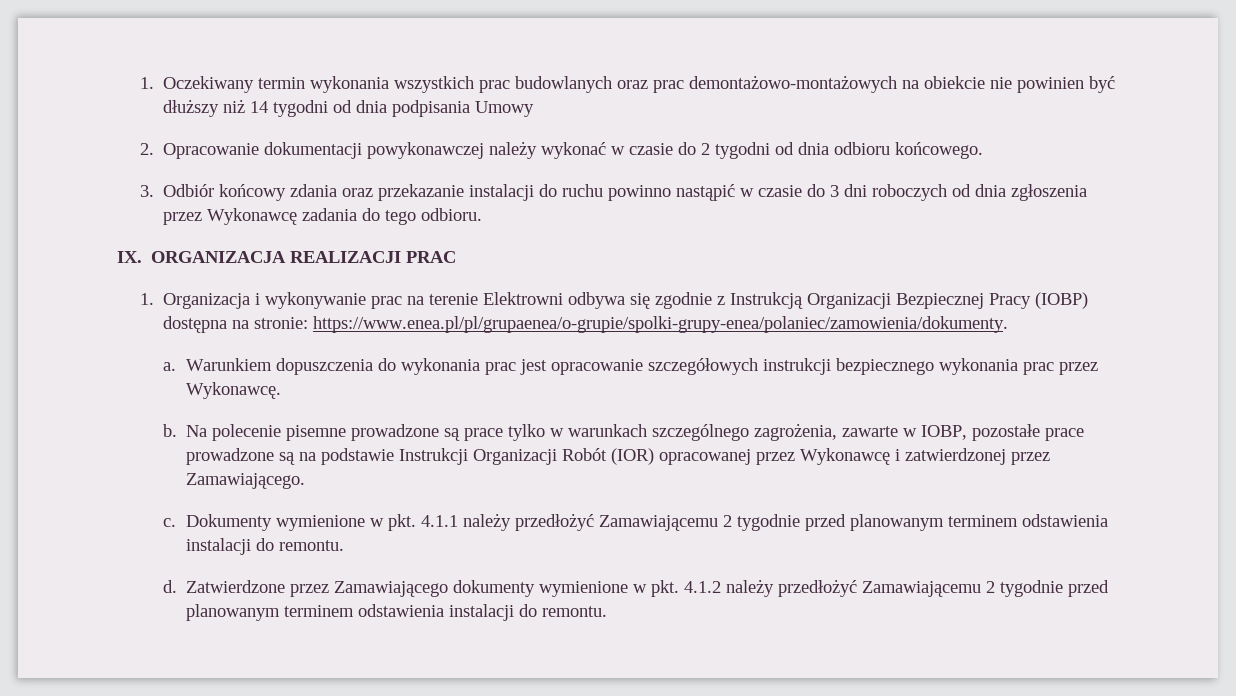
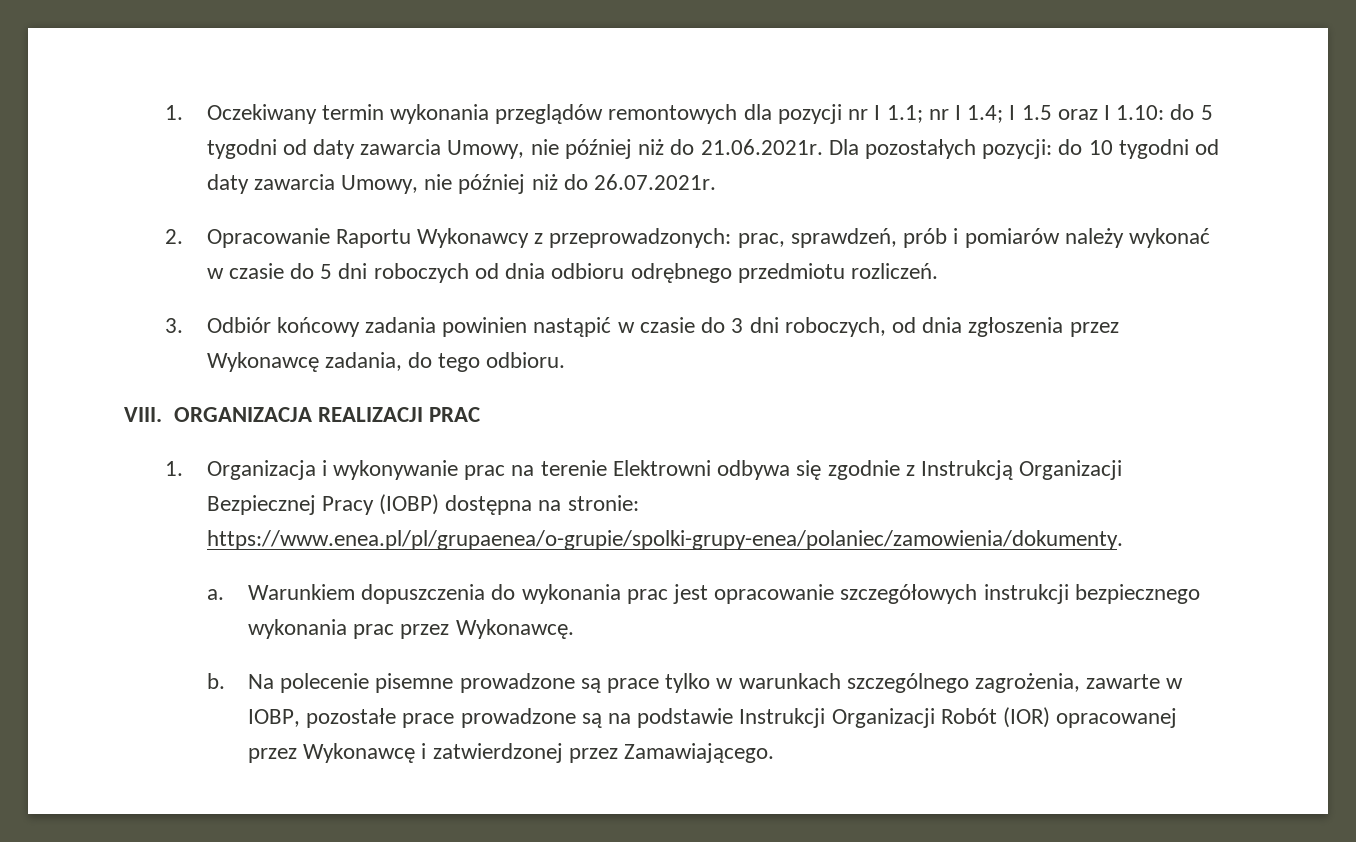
[394,75,1116,93] [163,99,535,117] [140,142,485,159] wszystkich prac budowlanych oraz prac demontażowo-montażowych na obiekcie nie powinien być dłuższy niż 14 tygodni od dnia podpisania Umowy // 2. Opracowanie dokumentacji powykonawczej -> [495,104,1213,124] [206,139,1219,159] [206,174,717,194] [165,228,1060,248] przeglądów remontowych dla pozycji nr I 1.1; nr I 1.4; I 1.5 oraz I 1.10: do 5 tygodni od daty zawarcia Umowy, nie później niż do 21.06.2021r. Dla pozostałych pozycji: do 10 tygodni od daty zawarcia Umowy, nie później niż do 26.07.2021r. // 2. Opracowanie Raportu Wykonawcy z przeprowadzonych: prac, sprawdzeń, prób i pomiarów
[701,142,984,159] [140,184,672,201] 2 tygodni od dnia odbioru końcowego. // 3. Odbiór końcowy zdania oraz przekazanie instalacji do ruchu powinno -> [320,263,938,283] [165,317,528,337] 5 dni roboczych od dnia odbioru odrębnego przedmiotu rozliczeń. // 3. Odbiór końcowy zadania powinien
[872,184,948,201] roboczych -> [784,317,886,337] roboczych,
[302,208,358,221] zadania -> [324,352,402,371] zadania,
[117,251,142,263] IX. -> [124,407,162,422] VIII.
[163,513,1109,531] [186,538,345,555] [163,579,1110,597] [186,604,608,621] // c. Dokumenty wymienione w pkt. 4.1.1 należy przedłożyć Zamawiającemu 2 tygodnie przed planowanym terminem odstawienia instalacji do remontu. // d. Zatwierdzone przez Zamawiającego dokumenty wymienione w pkt. 4.1.2 należy przedłożyć Zamawiającemu 2 tygodnie przed planowanym terminem odstawienia instalacji do remontu. -> (775, 753) none

